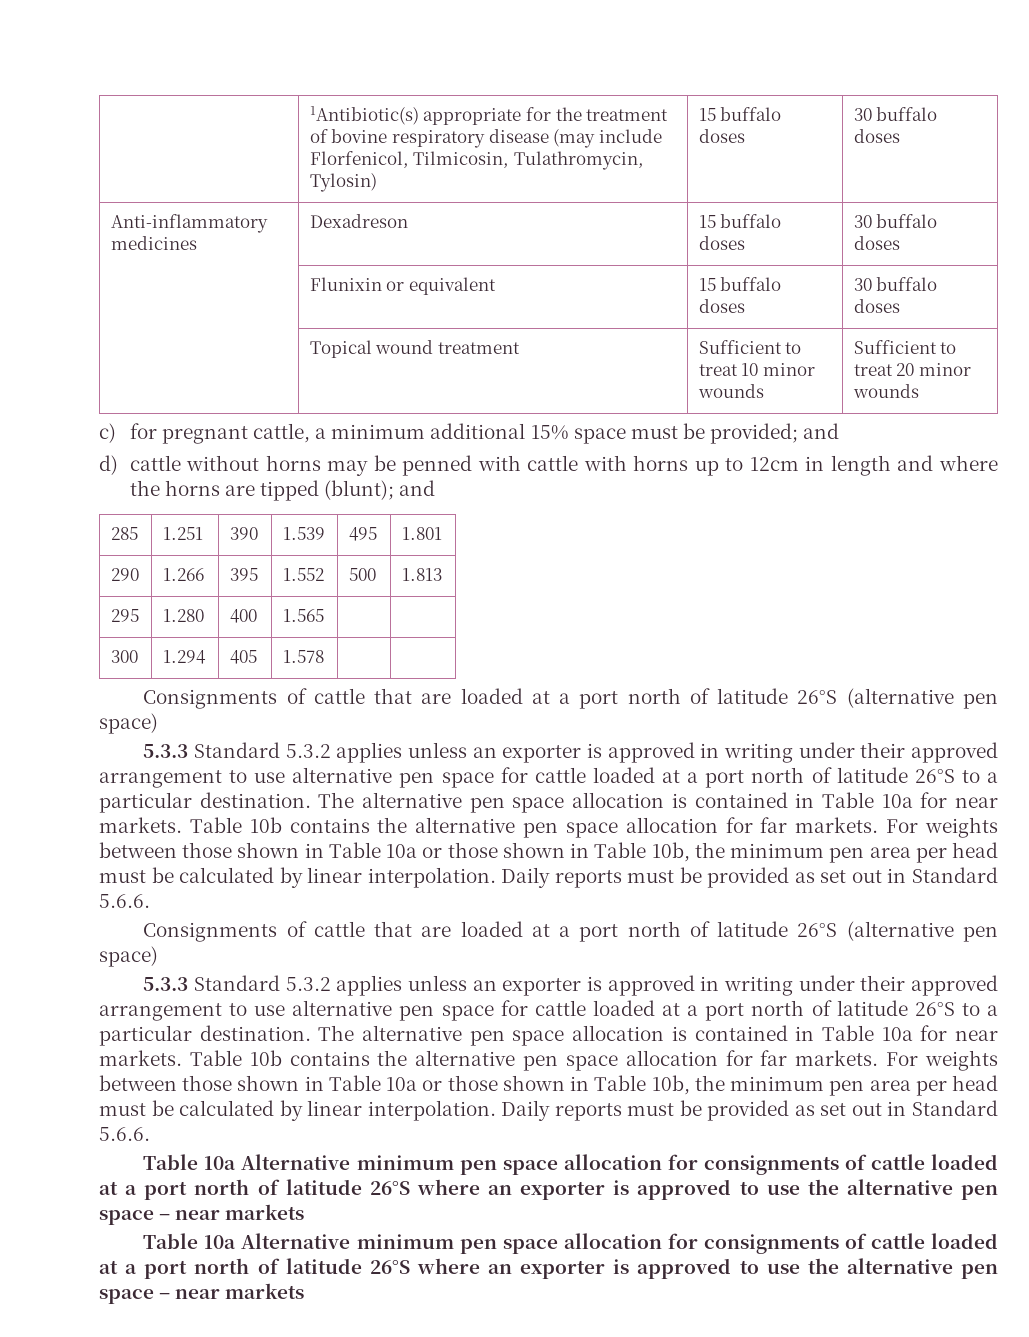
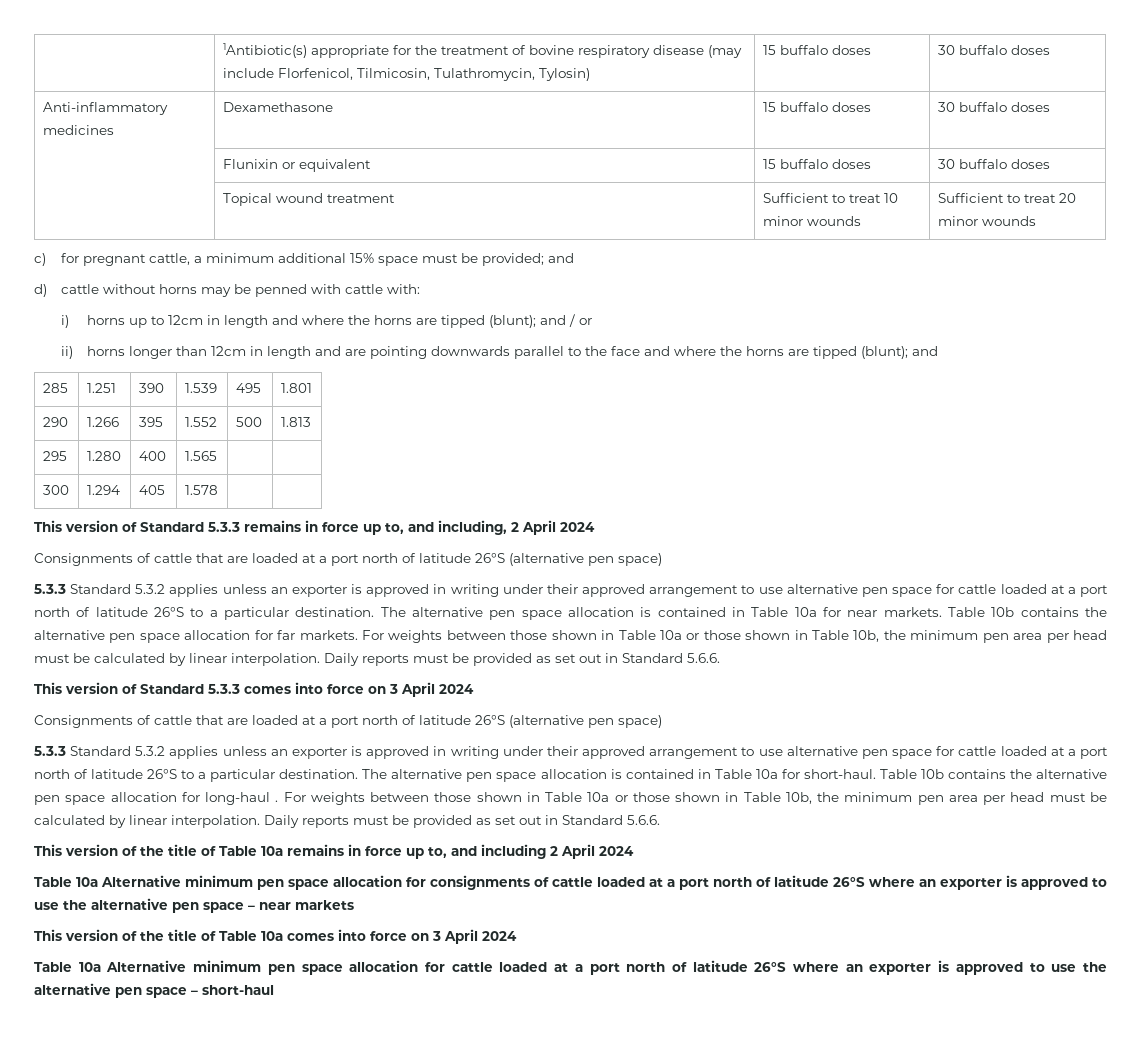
[309,214,408,228] Dexadreson -> [222,102,333,112] Dexamethasone
[583,455,627,471] with -> [386,284,420,294] [60,315,69,328] with: // i)
(436, 488) none -> [569,314,593,327] [60,346,939,359] / or // ii) horns longer than 12cm in length and are pointing downwards parallel to the face and where the horns are tipped (blunt); and
(324, 656) none -> [34,520,595,535] // This version of Standard 5.3.3 remains in force up to, and including, 2 April 2024
(150, 901) none -> [34,682,474,697] // This version of Standard 5.3.3 comes into force on 3 April 2024
[955,1030,999,1041] [99,1050,879,1071] near markets. Table 10b contains the alternative pen space allocation for far markets. -> [803,769,1107,779] [34,792,279,805] short-haul. Table 10b contains the alternative pen space allocation for long-haul .
(150, 1134) none -> [34,844,634,859] // This version of the title of Table 10a remains in force up to, and including 2 April 2024
[143,1233,867,1254] // Table 10a Alternative minimum pen space allocation for consignments of -> [34,929,517,944] [34,960,445,975] // This version of the title of Table 10a comes into force on 3 April 2024 // Table 10a Alternative minimum pen space allocation for
[175,1283,305,1299] near markets -> [202,985,274,995] short-haul

